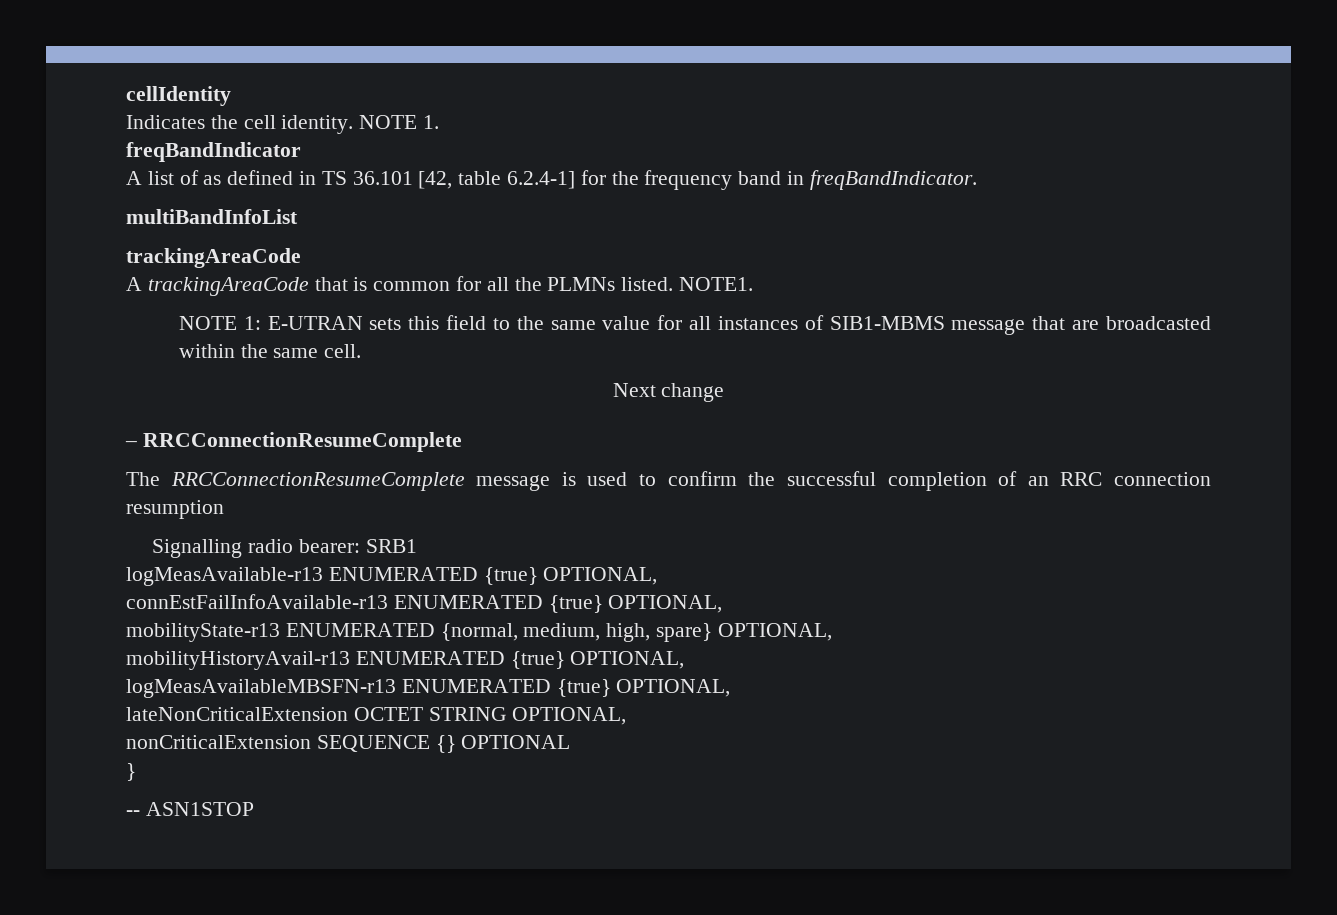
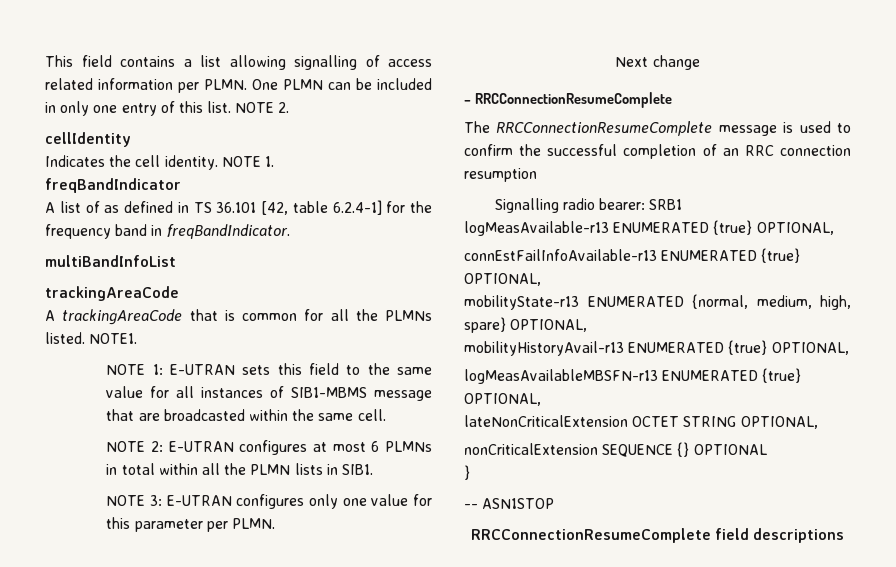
(126, 96) none -> [45,55,432,70] [45,78,432,93] [45,101,290,116] This field contains a list allowing signalling of access related information per PLMN. One PLMN can be included in only one entry of this list. NOTE 2. //
(362, 351) none -> [106,440,432,455] [106,463,373,475] [106,494,432,509] [106,517,275,532] // NOTE 2: E-UTRAN configures at most 6 PLMNs in total within all the PLMN lists in SIB1. // NOTE 3: E-UTRAN configures only one value for this parameter per PLMN.
(254, 809) none -> [470,528,845,543] // RRCConnectionResumeComplete field descriptions

